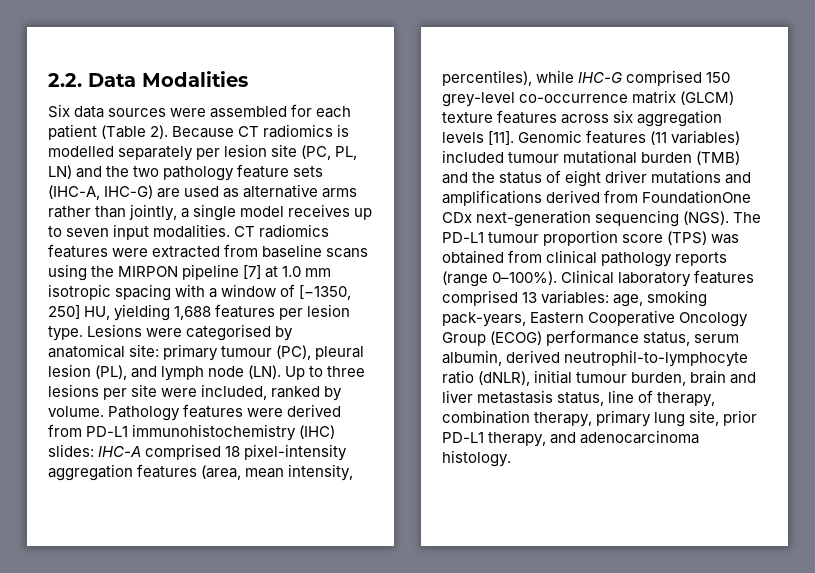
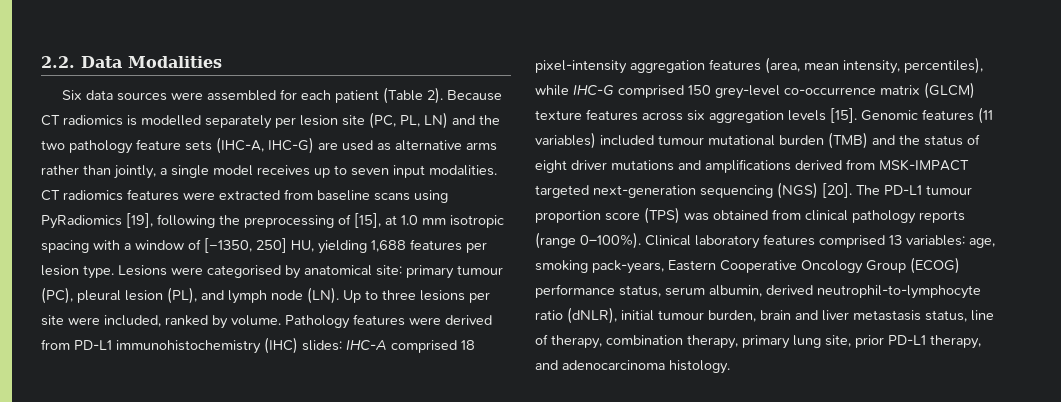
[91,264,262,280] the MIRPON pipeline [7] -> [41,213,381,229] PyRadiomics [19], following the preprocessing of [15],
[488,131,515,145] [11]. -> [830,108,857,123] [15].
[642,190,752,204] [442,210,730,227] FoundationOne CDx next-generation sequencing (NGS). -> [879,159,969,171] [535,182,852,199] MSK-IMPACT targeted next-generation sequencing (NGS) [20].

